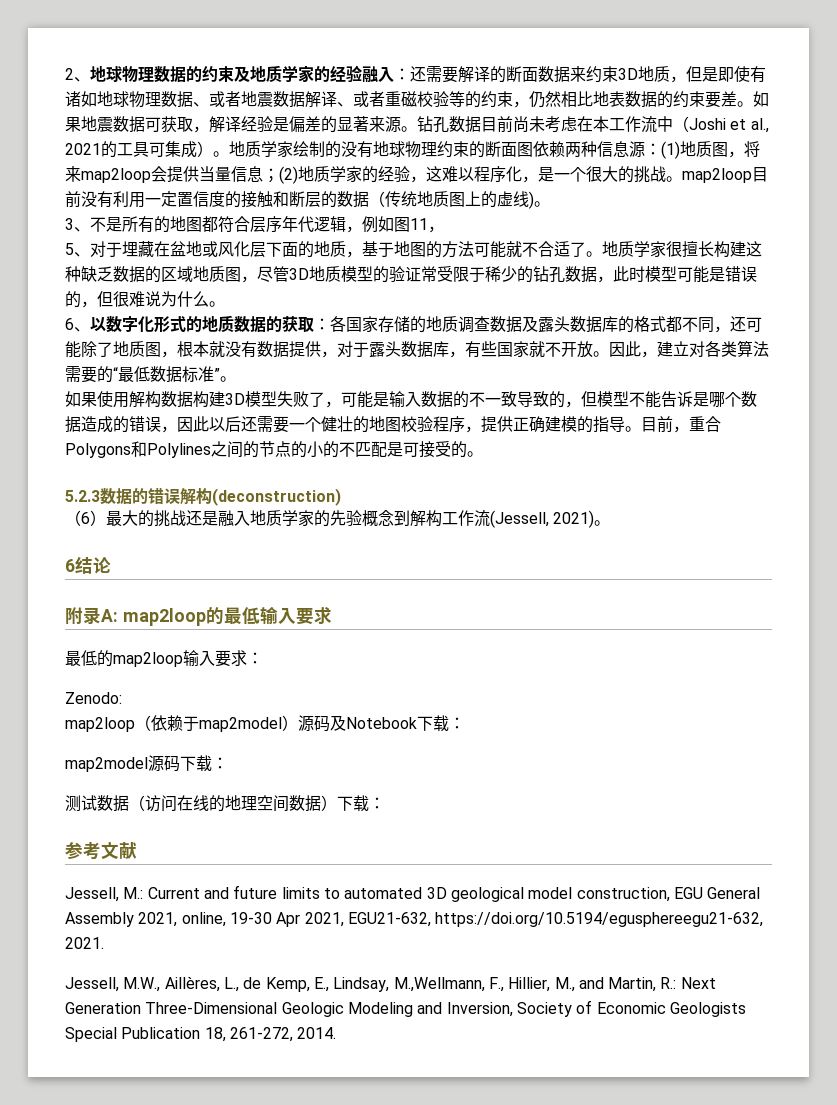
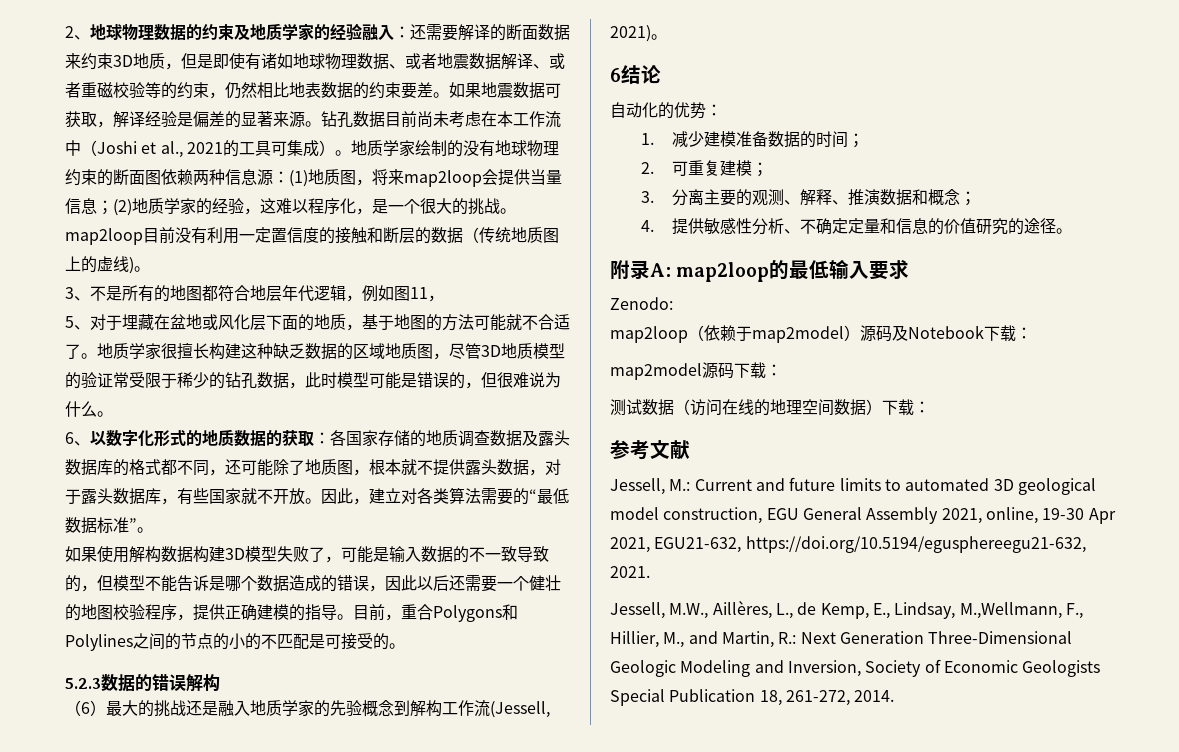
[250,216,282,233] 层序 -> [250,285,282,301] 地层
[225,341,321,358] 没有数据提供 -> [417,459,529,476] 不提供露头数据
[212,488,341,506] (deconstruction) -> (220, 682) none
(111, 565) none -> [610,102,722,119] [641,131,865,148] [641,160,769,177] [641,189,977,206] [641,218,1073,235] // 自动化的优势： // 1.减少建模准备数据的时间； // 2.可重复建模； // 3.分离主要的观测、解释、推演数据和概念； // 4.提供敏感性分析、不确定定量和信息的价值研究的途径。
[65,650,263,667] // 最低的map2loop输入要求： -> (910, 269) none

